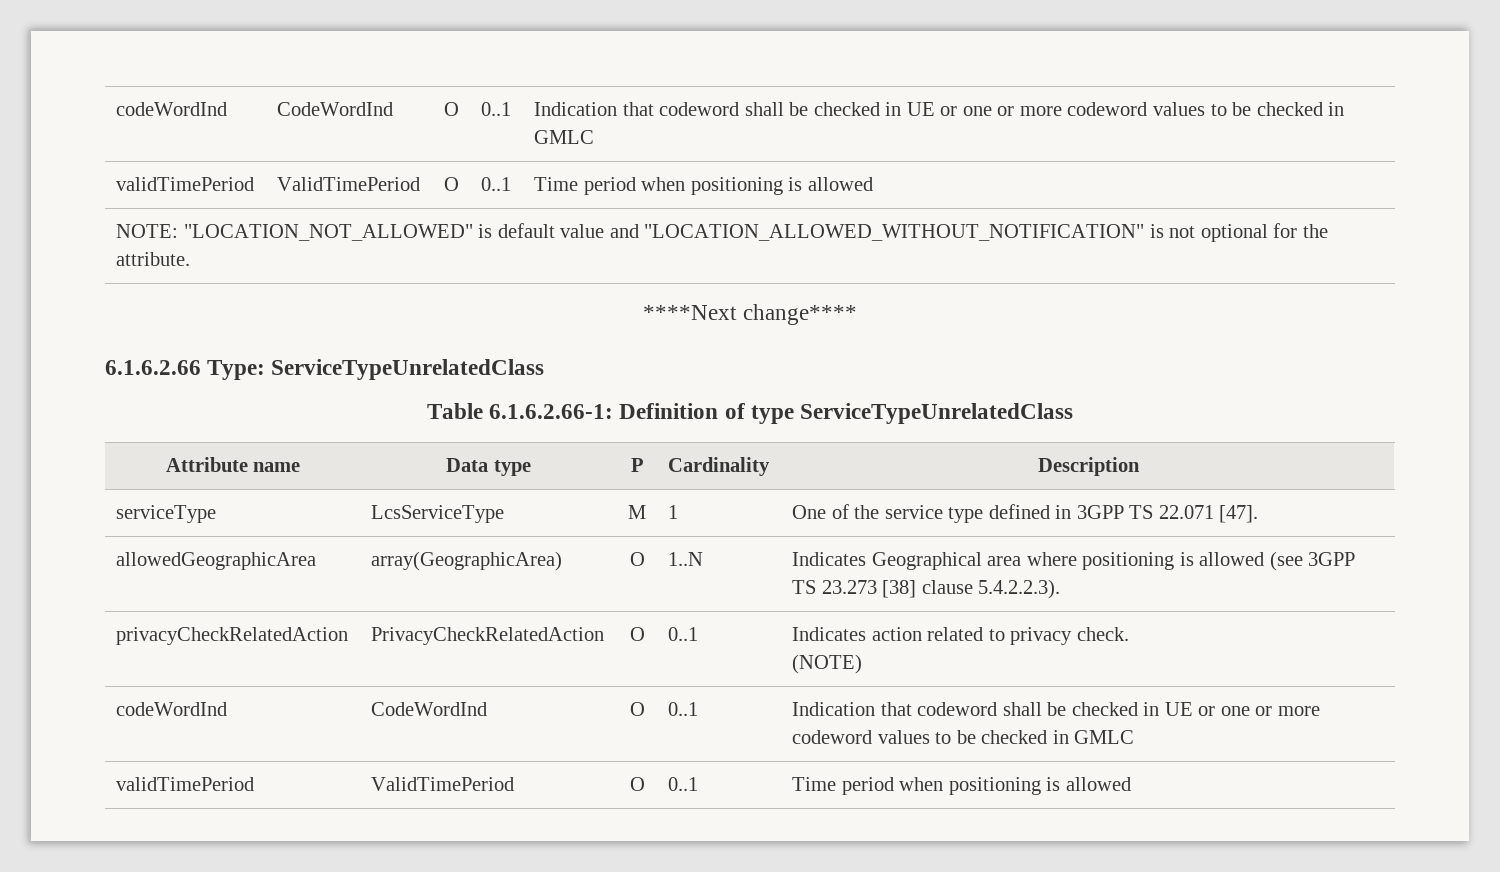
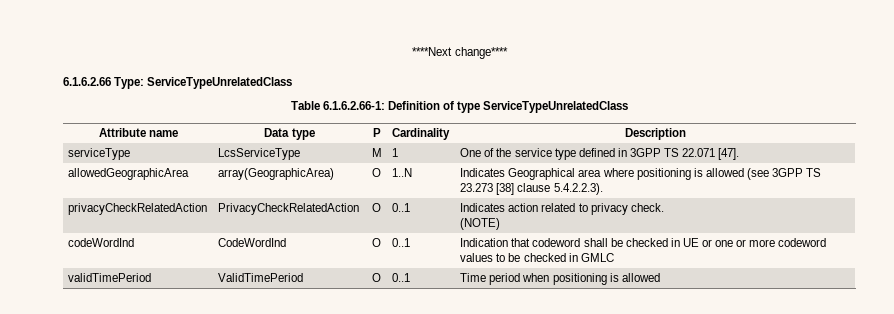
[116,102,228,116] [277,102,394,116] [444,102,459,116] [481,102,512,116] [534,102,1345,116] [534,130,595,144] [116,177,255,191] [277,177,421,191] [444,177,459,191] [481,177,512,191] [534,177,873,195] [116,223,1328,242] [116,252,191,266] codeWordInd | CodeWordInd | O | 0..1 | Indication that codeword shall be checked in UE or one or more codeword values to be checked in GMLC // validTimePeriod | ValidTimePeriod | O | 0..1 | Time period when positioning is allowed // NOTE: "LOCATION_NOT_ALLOWED" is default value and "LOCATION_ALLOWED_WITHOUT_NOTIFICATION" is not optional for the attribute. // -> (412, 51) none

